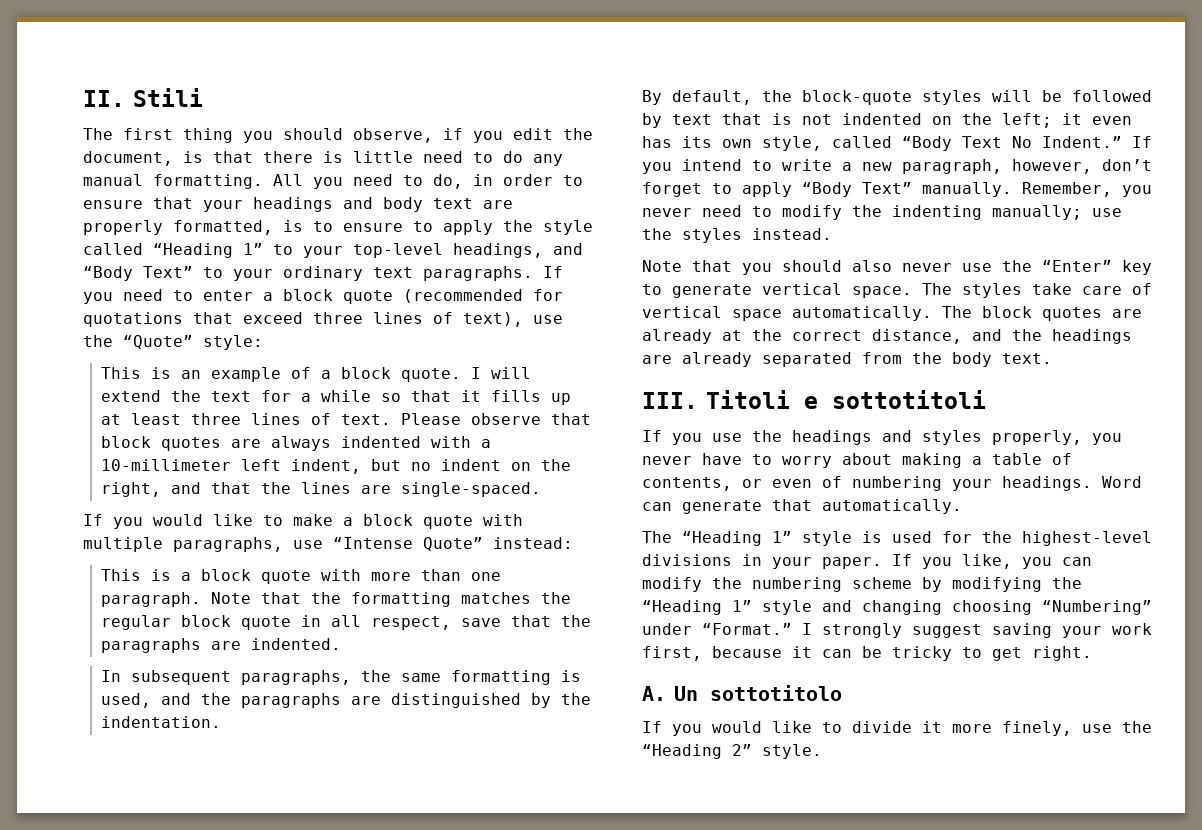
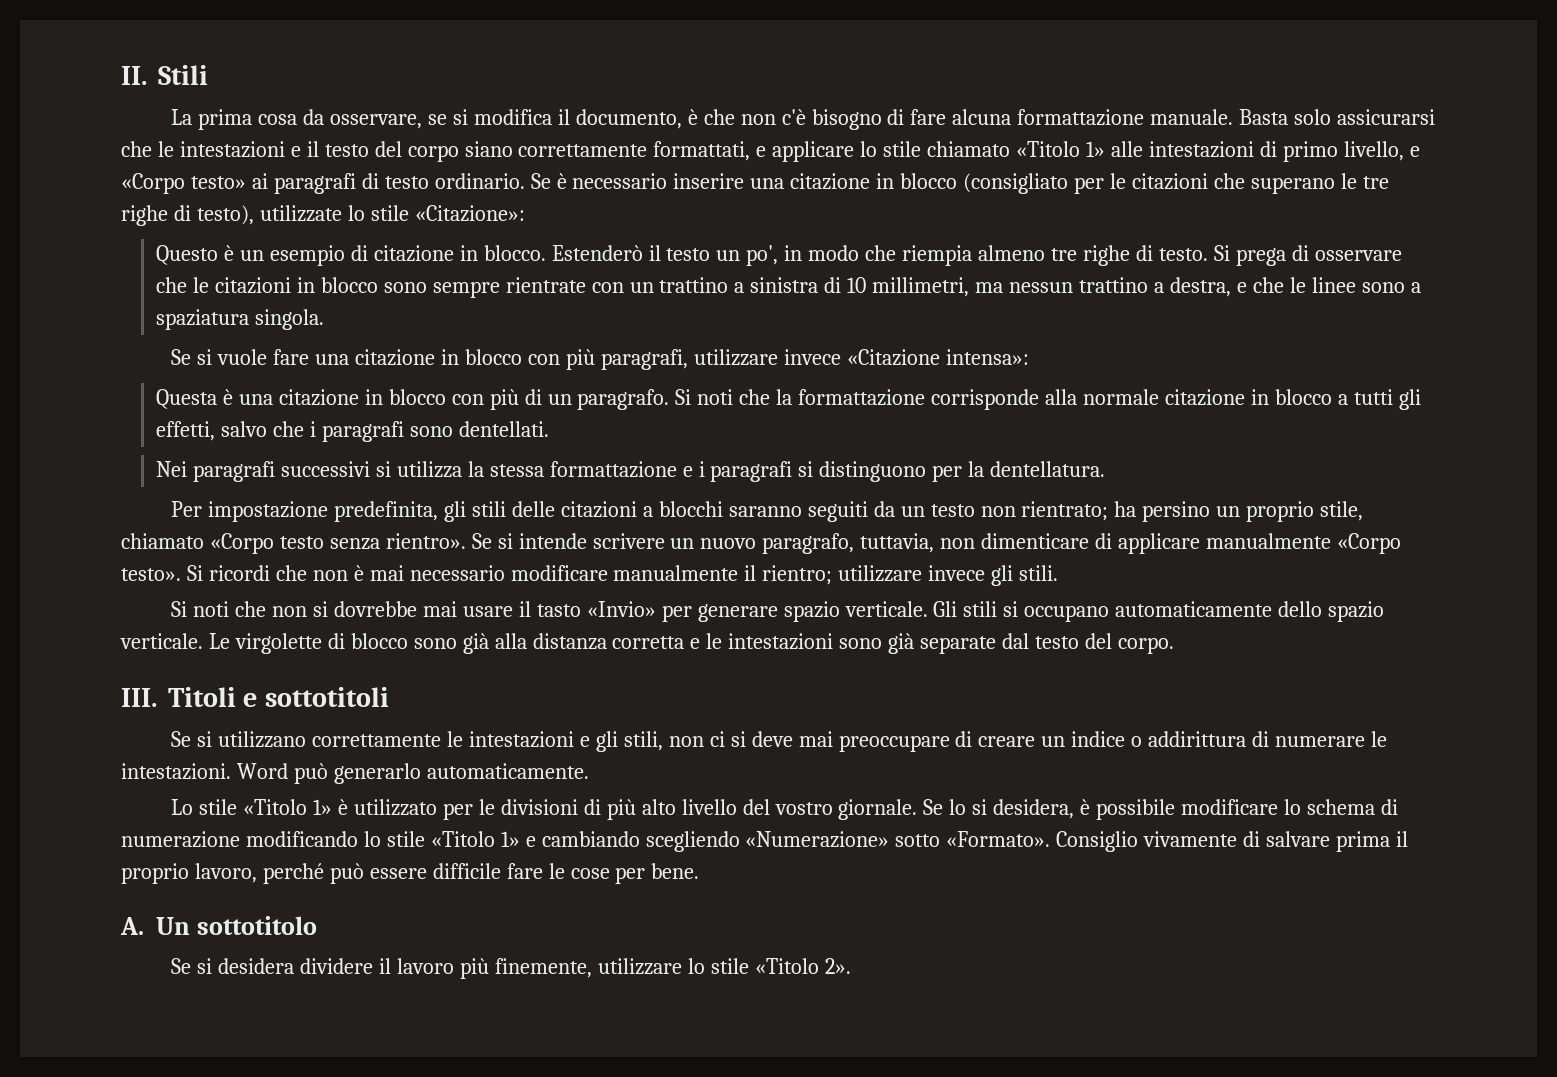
[83,128,593,143] [83,151,563,166] [83,174,583,189] [83,197,513,212] [83,220,593,235] [83,243,583,258] [83,266,563,281] [83,289,563,304] [83,312,563,327] [83,335,263,350] [100,367,531,382] [100,390,571,405] [100,413,591,425] [100,436,491,451] [100,459,571,474] [100,482,541,497] [83,514,523,529] [83,537,573,552] [100,569,501,584] [100,592,571,607] [100,615,591,630] [100,638,341,653] [100,670,581,685] [100,693,591,708] [100,716,221,728] [642,90,1152,105] [642,113,1132,128] [642,136,1152,151] [642,159,1152,174] [642,182,1152,197] [642,205,1122,220] [642,228,832,243] [642,260,1152,275] [642,283,1152,298] [642,306,1142,321] [642,329,1132,344] [642,352,1052,367] [642,390,986,409] [642,430,1122,445] [642,453,1072,468] [642,476,1142,491] [642,499,962,514] [642,531,1152,546] [642,554,1092,569] [642,577,1082,592] [642,600,1152,615] [642,623,1152,638] [642,646,1092,661] [642,685,842,701] [642,721,1152,736] [642,744,822,759] The first thing you should observe, if you edit the document, is that there is little need to do any manual formatting. All you need to do, in order to ensure that your headings and body text are properly formatted, is to ensure to apply the style called “Heading 1” to your top-level headings, and “Body Text” to your ordinary text paragraphs. If you need to enter a block quote (recommended for quotations that exceed three lines of text), use the “Quote” style: // This is an example of a block quote. I will extend the text for a while so that it fills up at least three lines of text. Please observe that block quotes are always indented with a 10-millimeter left indent, but no indent on the right, and that the lines are single-spaced. // If you would like to make a block quote with multiple paragraphs, use “Intense Quote” instead: // This is a block quote with more than one paragraph. Note that the formatting matches the regular block quote in all respect, save that the paragraphs are indented. // In subsequent paragraphs, the same formatting is used, and the paragraphs are distinguished by the indentation. // By default, the block-quote styles will be followed by text that is not indented on the left; it even has its own style, called “Body Text No Indent.” If you intend to write a new paragraph, however, don’t forget to apply “Body Text” manually. Remember, you never need to modify the indenting manually; use the styles instead. // Note that you should also never use the “Enter” key to generate vertical space. The styles take care of vertical space automatically. The block quotes are already at the correct distance, and the headings are already separated from the body text. // III. Titoli e sottotitoli // If you use the headings and styles properly, you never have to worry about making a table of contents, or even of numbering your headings. Word can generate that automatically. // The “Heading 1” style is used for the highest-level divisions in your paper. If you like, you can modify the numbering scheme by modifying the “Heading 1” style and changing choosing “Numbering” under “Format.” I strongly suggest saving your work first, because it can be tricky to get right. // A. Un sottotitolo // If you would like to divide it more finely, use the “Heading 2” style. -> [171,109,1436,130] [121,141,1420,162] [121,173,1389,194] [121,205,525,226] [156,245,1402,266] [156,277,1421,298] [156,309,324,330] [171,349,1029,370] [156,389,1421,410] [156,421,549,442] [156,461,1106,482] [171,501,1364,522] [121,533,1401,554] [121,565,1059,586] [171,601,1385,622] [120,633,1174,654] [121,687,389,707] [171,731,1387,752] [121,763,589,784] [171,799,1398,820] [121,831,1408,852] [121,863,700,884] [120,916,317,935] [171,958,851,979] La prima cosa da osservare, se si modifica il documento, è che non c'è bisogno di fare alcuna formattazione manuale. Basta solo assicurarsi che le intestazioni e il testo del corpo siano correttamente formattati, e applicare lo stile chiamato «Titolo 1» alle intestazioni di primo livello, e «Corpo testo» ai paragrafi di testo ordinario. Se è necessario inserire una citazione in blocco (consigliato per le citazioni che superano le tre righe di testo), utilizzate lo stile «Citazione»: // Questo è un esempio di citazione in blocco. Estenderò il testo un po', in modo che riempia almeno tre righe di testo. Si prega di osservare che le citazioni in blocco sono sempre rientrate con un trattino a sinistra di 10 millimetri, ma nessun trattino a destra, e che le linee sono a spaziatura singola. // Se si vuole fare una citazione in blocco con più paragrafi, utilizzare invece «Citazione intensa»: // Questa è una citazione in blocco con più di un paragrafo. Si noti che la formattazione corrisponde alla normale citazione in blocco a tutti gli effetti, salvo che i paragrafi sono dentellati. // Nei paragrafi successivi si utilizza la stessa formattazione e i paragrafi si distinguono per la dentellatura. // Per impostazione predefinita, gli stili delle citazioni a blocchi saranno seguiti da un testo non rientrato; ha persino un proprio stile, chiamato «Corpo testo senza rientro». Se si intende scrivere un nuovo paragrafo, tuttavia, non dimenticare di applicare manualmente «Corpo testo». Si ricordi che non è mai necessario modificare manualmente il rientro; utilizzare invece gli stili. // Si noti che non si dovrebbe mai usare il tasto «Invio» per generare spazio verticale. Gli stili si occupano automaticamente dello spazio verticale. Le virgolette di blocco sono già alla distanza corretta e le intestazioni sono già separate dal testo del corpo. // III. Titoli e sottotitoli // Se si utilizzano correttamente le intestazioni e gli stili, non ci si deve mai preoccupare di creare un indice o addirittura di numerare le intestazioni. Word può generarlo automaticamente. // Lo stile «Titolo 1» è utilizzato per le divisioni di più alto livello del vostro giornale. Se lo si desidera, è possibile modificare lo schema di numerazione modificando lo stile «Titolo 1» e cambiando scegliendo «Numerazione» sotto «Formato». Consiglio vivamente di salvare prima il proprio lavoro, perché può essere difficile fare le cose per bene. // A. Un sottotitolo // Se si desidera dividere il lavoro più finemente, utilizzare lo stile «Titolo 2».

